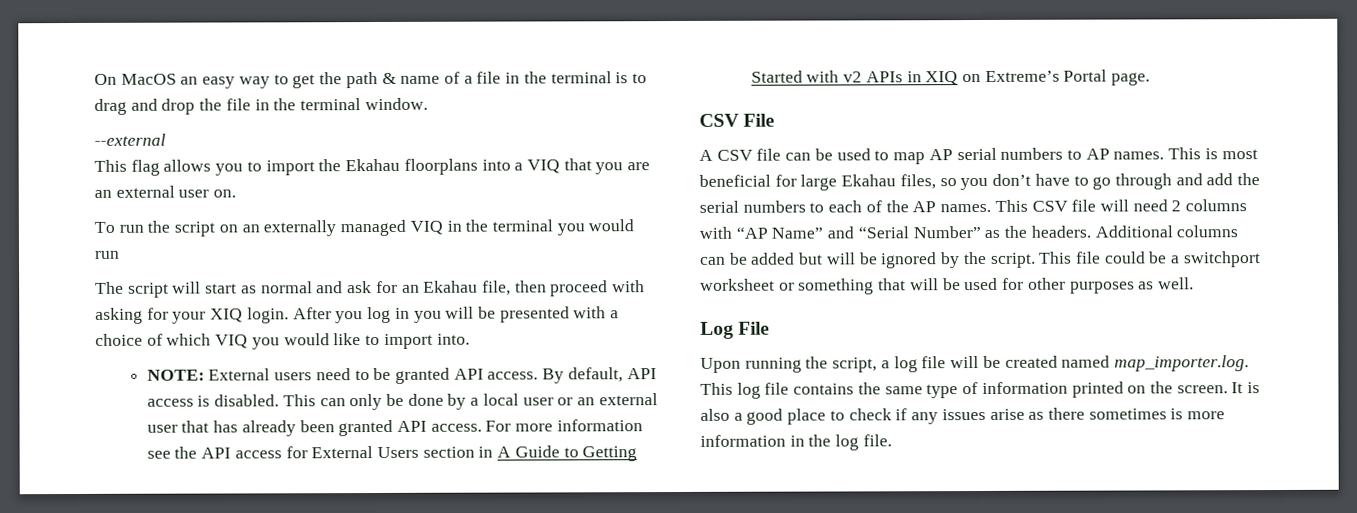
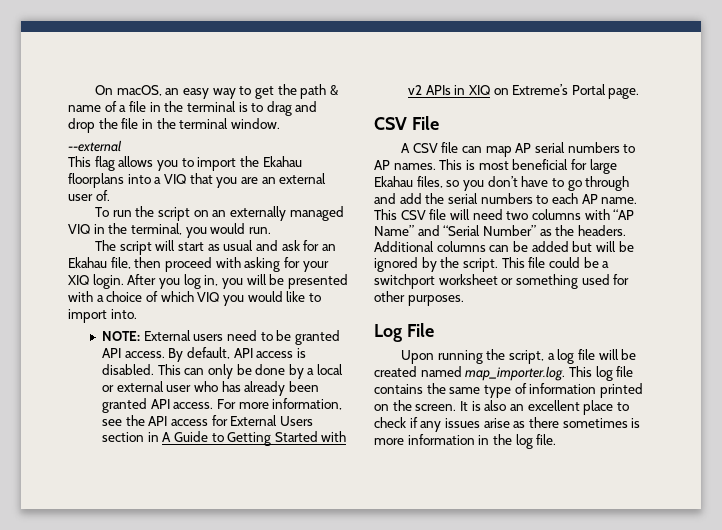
[120,73,177,85] MacOS -> [116,85,162,96] macOS,
[213,189,237,198] on. -> [95,190,110,201] of.
[491,219,635,236] [94,250,120,259] terminal you would run -> [130,223,271,238] terminal, you would run.
[260,281,313,294] normal -> [223,240,254,251] usual
[394,307,410,319] in -> [204,275,219,286] in,
[522,393,658,406] [146,420,210,433] user or an external user that -> [101,381,218,392] or external user who
[556,419,643,432] information -> [272,398,343,410] information,
[814,148,890,161] be used to -> (482, 149) none
[865,200,992,213] of the AP names. -> [581,194,638,204] AP name.
[1171,200,1182,212] 2 -> [506,211,529,220] two
[878,277,1194,294] that will be used for other purposes as well. -> [581,274,630,285] [374,291,464,306] used for other purposes.
[733,408,784,425] a good -> [509,400,580,411] an excellent

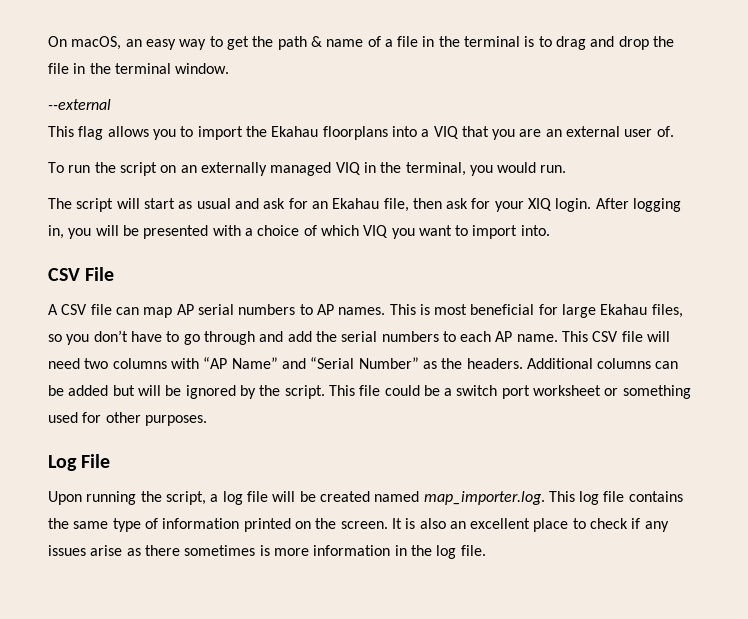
[164,257,281,272] proceed with asking -> [446,198,469,209] ask
[158,274,201,289] you log -> [633,198,682,212] logging
[247,291,306,302] would like -> [418,225,452,236] want
[101,330,340,345] [101,347,306,362] [101,364,344,379] [101,381,319,396] [101,398,343,413] [101,415,313,426] [101,431,347,446] [407,84,640,99] // NOTE: External users need to be granted API access. By default, API access is disabled. This can only be done by a local or external user who has already been granted API access. For more information, see the API access for External Users section in A Guide to Getting Started with v2 APIs in XIQ on Extreme’s Portal page. -> (550, 230) none
[374,274,435,289] switchport -> [456,385,530,399] switch port

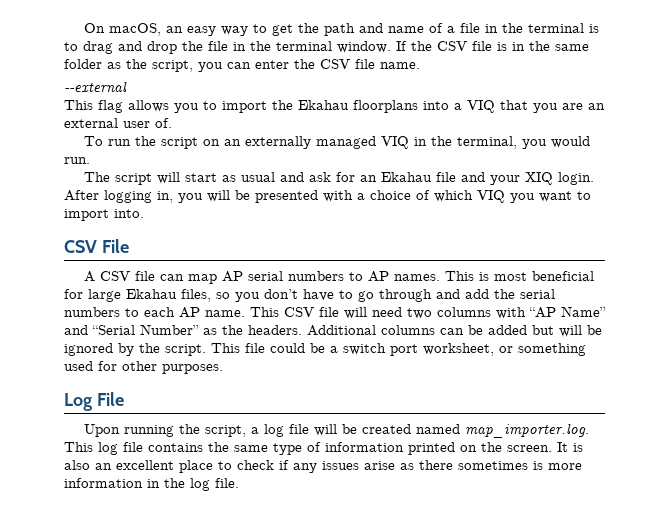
[310,36,322,47] & -> [358,23,383,33] and
(230, 68) none -> [396,41,589,51] [64,59,420,72] If the CSV file is in the same folder as the script, you can enter the CSV file name.
[383,198,491,212] file, then ask for -> [435,172,485,182] file and
[533,385,602,396] worksheet -> [423,343,494,356] worksheet,

